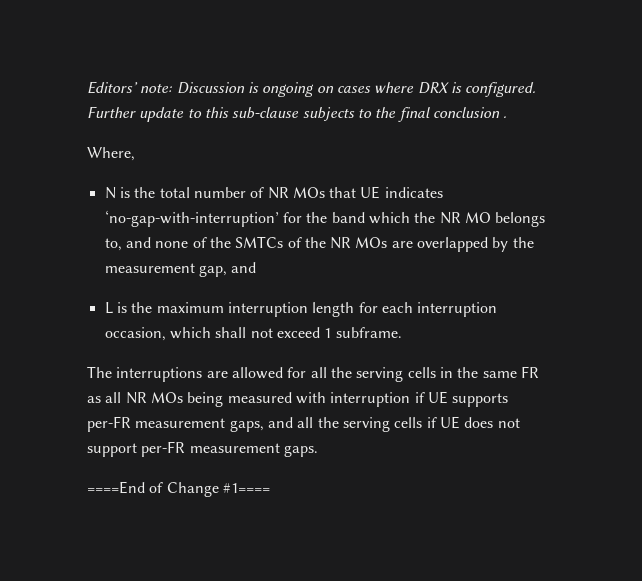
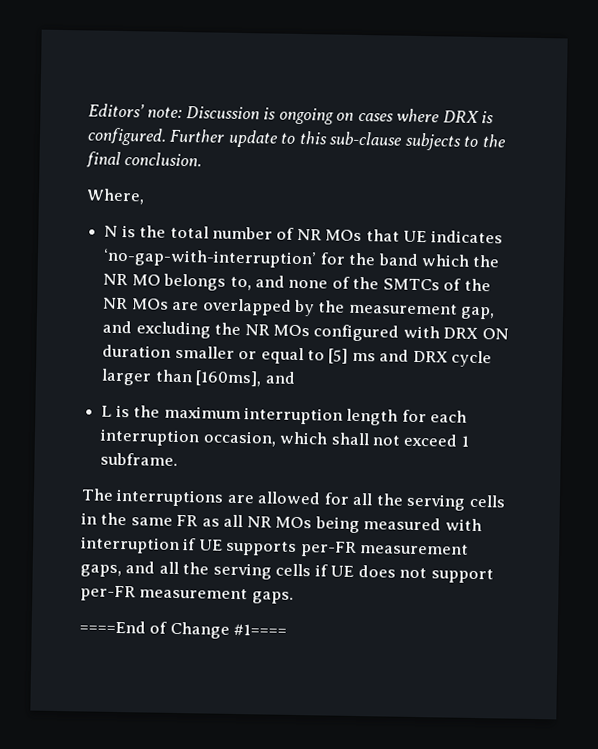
[432,107,508,118] conclusion . -> [124,152,203,167] conclusion.
(257, 267) none -> [135,321,509,342] [102,344,493,368] [101,368,296,387] excluding the NR MOs configured with DRX ON duration smaller or equal to [5] ms and DRX cycle larger than [160ms], and

